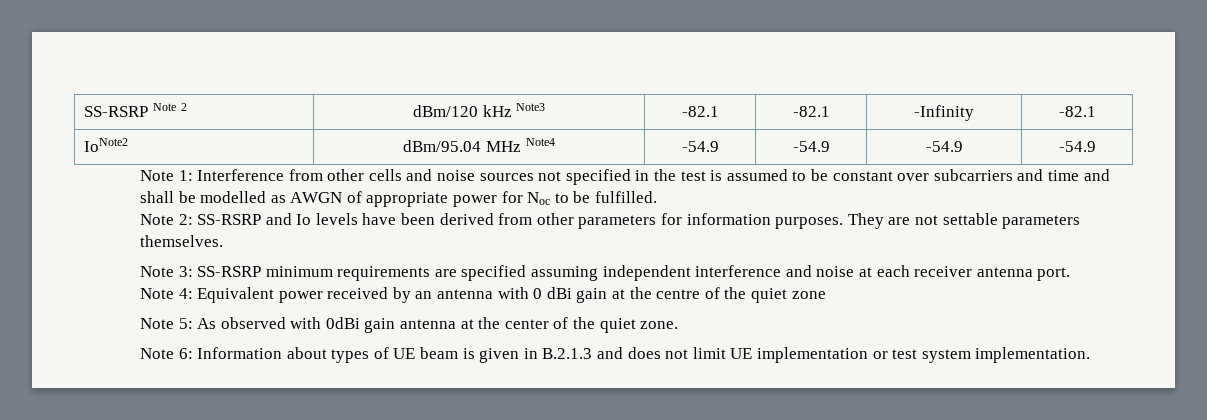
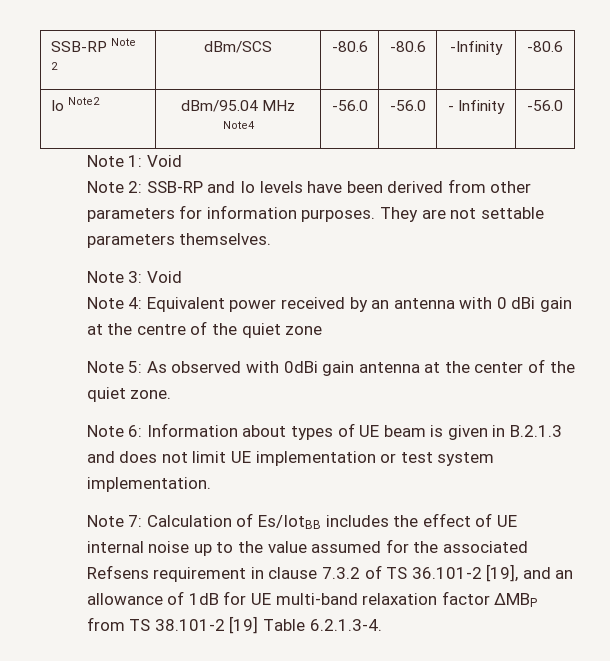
[84,106,149,117] SS-RSRP -> [50,41,107,52] SSB-RP
[412,103,546,117] [681,106,719,117] [792,106,830,117] [914,105,974,121] [1058,106,1096,117] [84,138,129,152] [403,138,555,152] [681,141,719,152] [792,141,830,152] [925,141,963,152] [1058,141,1096,152] [139,169,1110,185] [139,191,658,207] dBm/120 kHz Note3 | -82.1 | -82.1 | -Infinity | -82.1 // IoNote2 | dBm/95.04 MHz Note4 | -54.9 | -54.9 | -54.9 | -54.9 // Note 1: Interference from other cells and noise sources not specified in the test is assumed to be constant over subcarriers and time and shall be modelled as AWGN of appropriate power for Noc to be fulfilled. -> [204,41,272,53] [331,41,368,52] [389,41,426,52] [450,41,503,55] [527,41,563,52] [50,97,100,111] [180,100,296,112] [222,121,255,129] [331,100,368,111] [389,100,426,111] [447,100,506,114] [527,100,563,111] [86,155,182,167] dBm/SCS | -80.6 | -80.6 | -Infinity | -80.6 // Io Note2 | dBm/95.04 MHz Note4 | -56.0 | -56.0 | - Infinity | -56.0 // Note 1: Void
[197,214,262,225] SS-RSRP -> [146,181,203,193] SSB-RP
[197,265,1071,281] SS-RSRP minimum requirements are specified assuming independent interference and noise at each receiver antenna port. -> [146,271,182,283] Void
(1091, 355) none -> [86,513,517,529] [86,539,528,556] [86,564,574,582] [86,591,538,607] [86,616,382,634] // Note 7: Calculation of Es/IotBB includes the effect of UE internal noise up to the value assumed for the associated Refsens requirement in clause 7.3.2 of TS 36.101-2 [19], and an allowance of 1dB for UE multi-band relaxation factor ΔMBP from TS 38.101-2 [19] Table 6.2.1.3-4.

